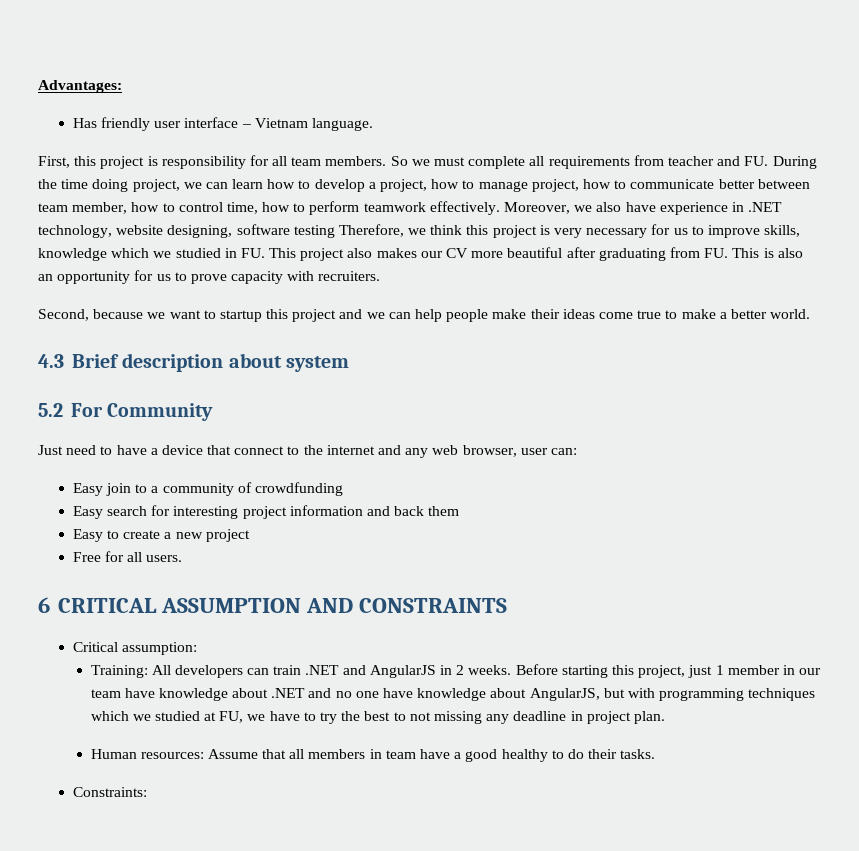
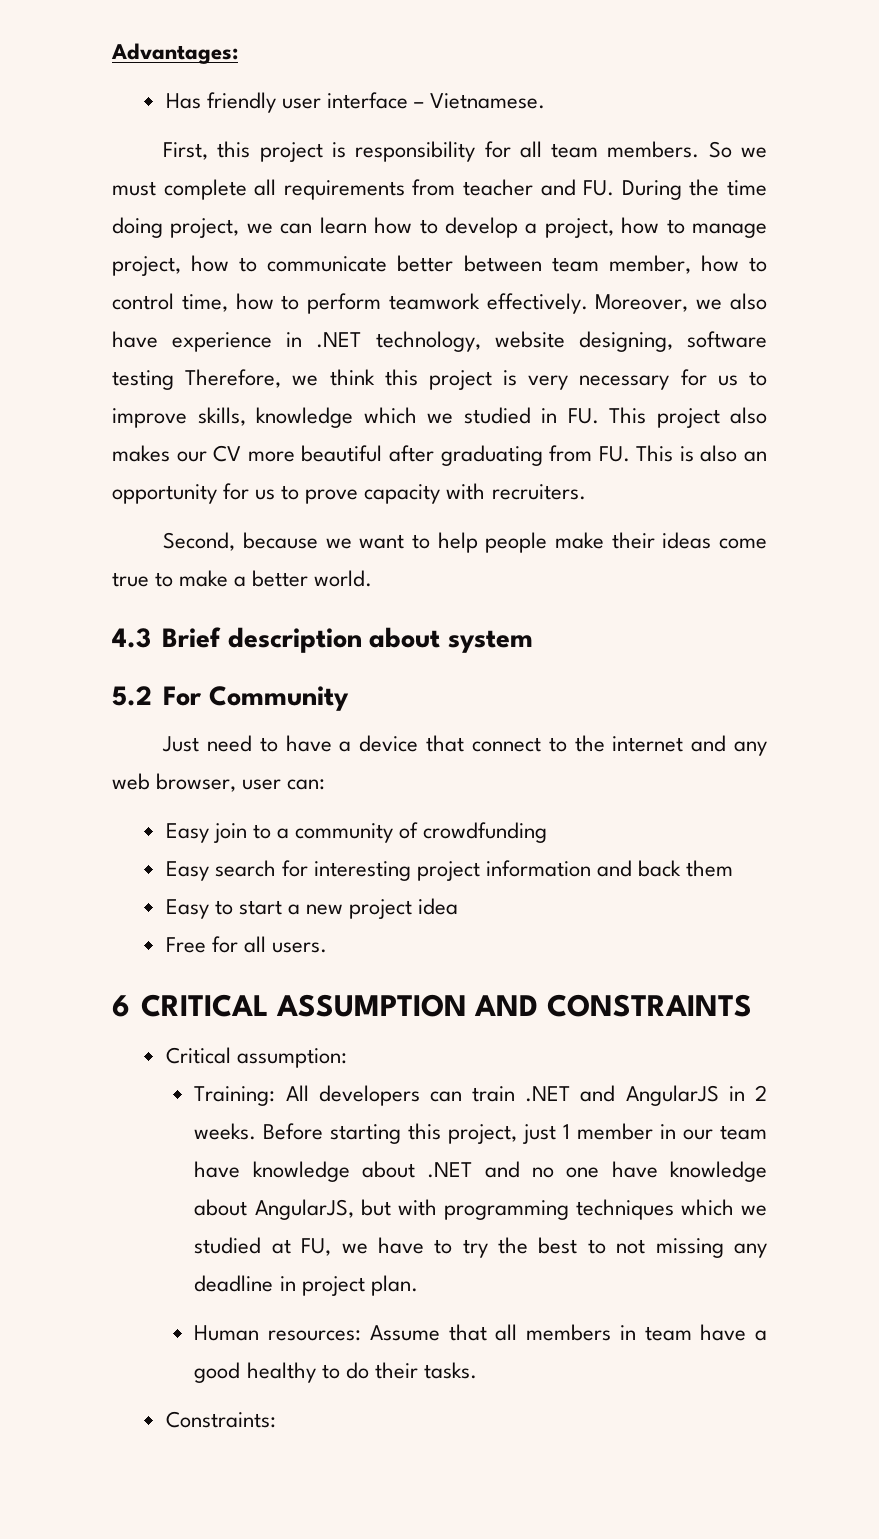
[254,118,373,131] Vietnam language. -> [429,93,545,109] Vietnamese.
[219,309,411,322] startup this project and we can -> (430, 541) none
[123,530,161,539] create -> [238,900,282,915] start
(250, 535) none -> [418,898,459,915] idea

